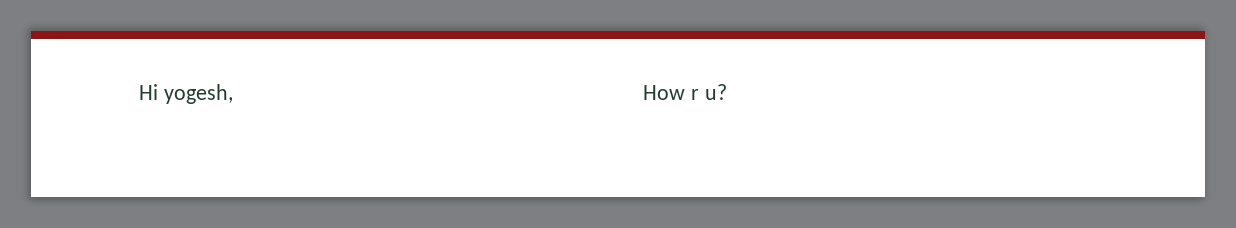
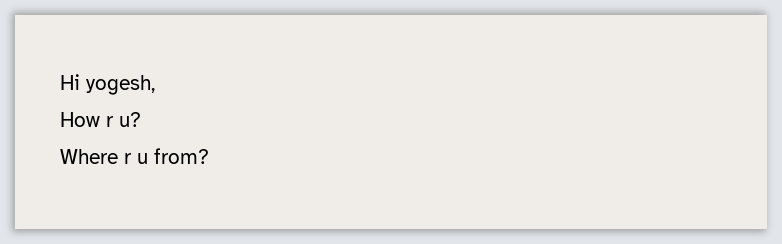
(727, 92) none -> [60,148,209,164] // Where r u from?

